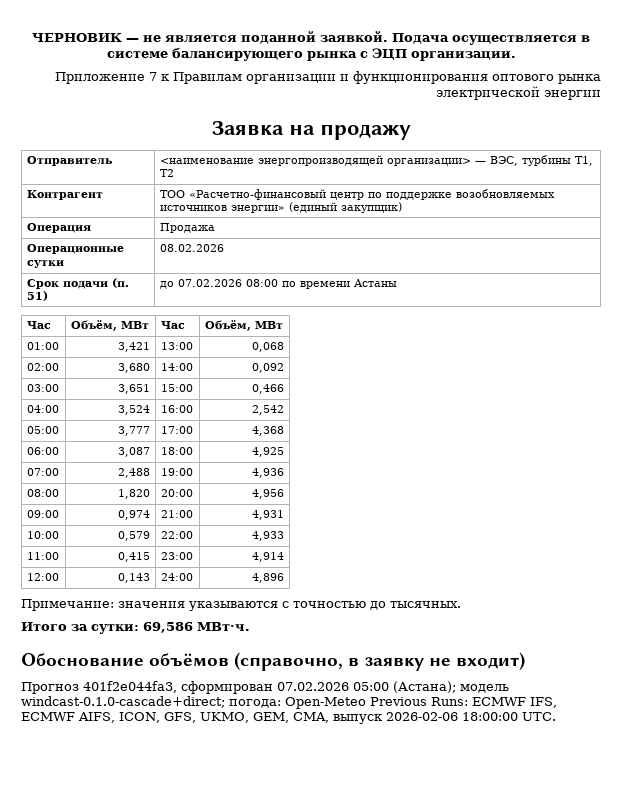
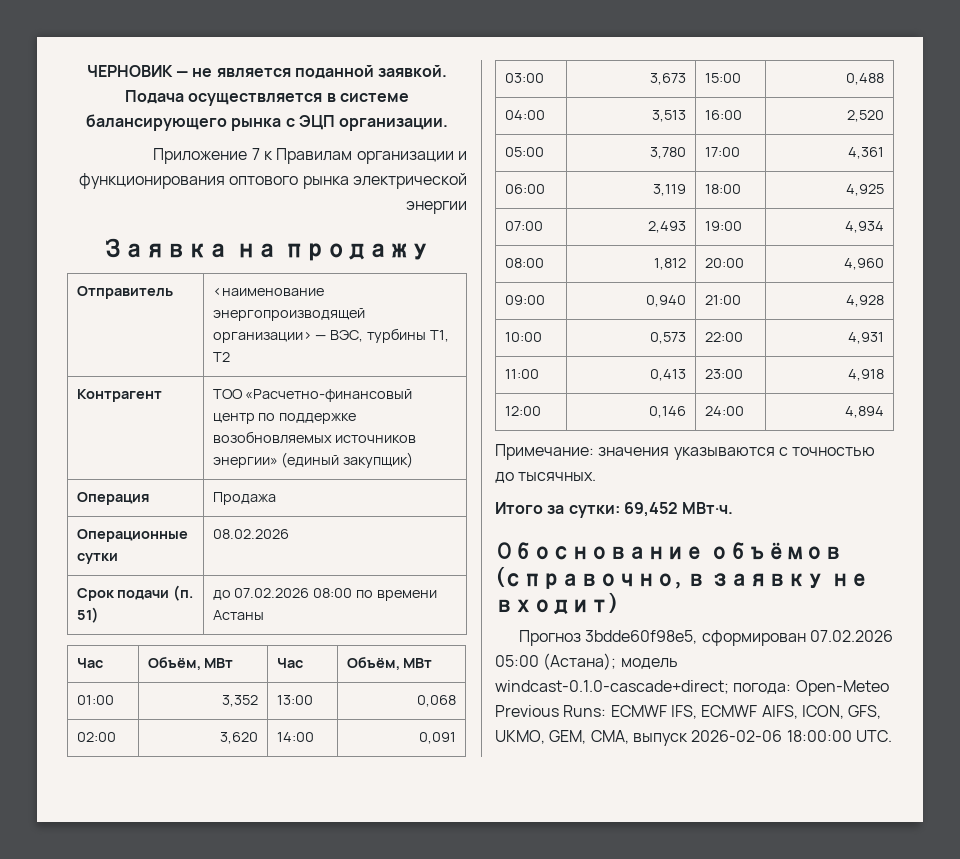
[118,342,151,352] 3,421 -> [222,695,259,707] 3,352
[118,363,151,373] 3,680 -> [220,732,259,744] 3,620
[252,363,285,373] 0,092 -> [419,732,457,744] 0,091
[118,384,151,394] 3,651 -> [650,73,687,85] 3,673
[252,384,285,394] 0,466 -> [846,73,885,85] 0,488
[118,405,151,415] 3,524 -> [652,110,687,122] 3,513
[252,405,285,415] 2,542 -> [847,110,885,122] 2,520
[118,426,151,436] 3,777 -> [650,147,687,159] 3,780
[252,426,285,436] 4,368 -> [848,147,885,159] 4,361
[118,447,151,457] 3,087 -> [653,184,687,196] 3,119
[118,468,151,478] 2,488 -> [648,221,687,233] 2,493
[252,468,285,478] 4,936 -> [845,221,885,233] 4,934
[118,489,151,499] 1,820 -> [654,258,687,270] 1,812
[252,489,285,499] 4,956 -> [844,258,885,270] 4,960
[118,510,151,520] 0,974 -> [646,295,687,307] 0,940
[252,510,285,520] 4,931 -> [846,295,885,307] 4,928
[118,531,151,541] 0,579 -> [650,332,687,344] 0,573
[252,531,285,541] 4,933 -> [848,332,885,344] 4,931
[118,552,151,562] 0,415 -> [650,369,687,381] 0,413
[252,552,285,562] 4,914 -> [848,369,885,381] 4,918
[118,573,151,583] 0,143 -> [649,406,687,418] 0,146
[252,573,285,583] 4,896 -> [845,406,885,418] 4,894
[143,622,193,633] 69,586 -> [623,502,678,517] 69,452
[83,681,177,693] 401f2e044fa3, -> [585,630,698,644] 3bdde60f98e5,

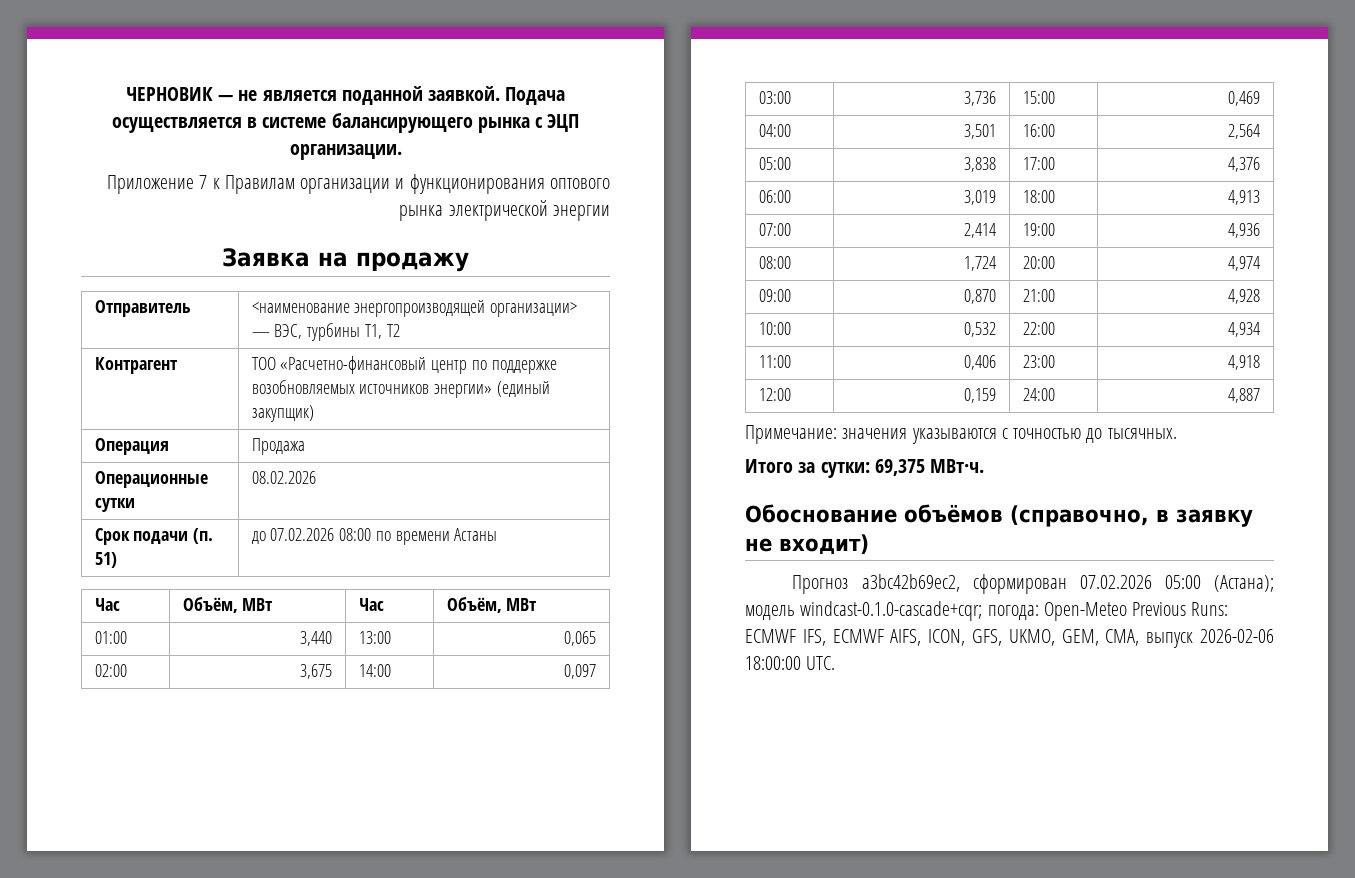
[222,695,259,707] 3,352 -> [300,631,333,646] 3,440
[417,695,457,707] 0,068 -> [564,631,597,646] 0,065
[220,732,259,744] 3,620 -> [300,664,333,679] 3,675
[419,732,457,744] 0,091 -> [564,664,597,679] 0,097
[650,73,687,85] 3,673 -> [964,91,997,106] 3,736
[846,73,885,85] 0,488 -> [1228,91,1261,106] 0,469
[652,110,687,122] 3,513 -> [964,124,997,139] 3,501
[847,110,885,122] 2,520 -> [1228,124,1261,139] 2,564
[650,147,687,159] 3,780 -> [964,157,997,172] 3,838
[848,147,885,159] 4,361 -> [1228,157,1261,172] 4,376
[653,184,687,196] 3,119 -> [964,190,997,205] 3,019
[846,184,885,196] 4,925 -> [1228,190,1261,205] 4,913
[648,221,687,233] 2,493 -> [964,223,997,238] 2,414
[845,221,885,233] 4,934 -> [1228,223,1261,238] 4,936
[654,258,687,270] 1,812 -> [964,256,997,271] 1,724
[844,258,885,270] 4,960 -> [1228,256,1261,271] 4,974
[646,295,687,307] 0,940 -> [964,289,997,304] 0,870
[650,332,687,344] 0,573 -> [964,322,997,337] 0,532
[848,332,885,344] 4,931 -> [1228,322,1261,337] 4,934
[650,369,687,381] 0,413 -> [964,355,997,370] 0,406
[649,406,687,418] 0,146 -> [964,388,997,403] 0,159
[845,406,885,418] 4,894 -> [1228,388,1261,403] 4,887
[623,502,678,517] 69,452 -> [874,459,925,476] 69,375
[585,630,698,644] 3bdde60f98e5, -> [861,574,960,592] a3bc42b69ec2,
[495,680,729,694] windcast-0.1.0-cascade+direct; -> [800,601,983,621] windcast-0.1.0-cascade+cqr;

